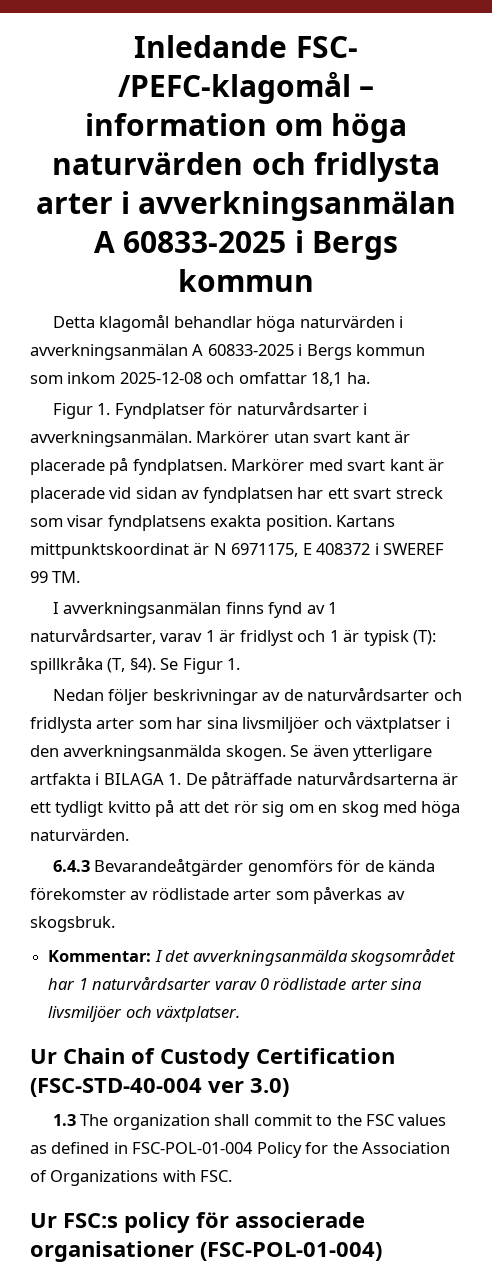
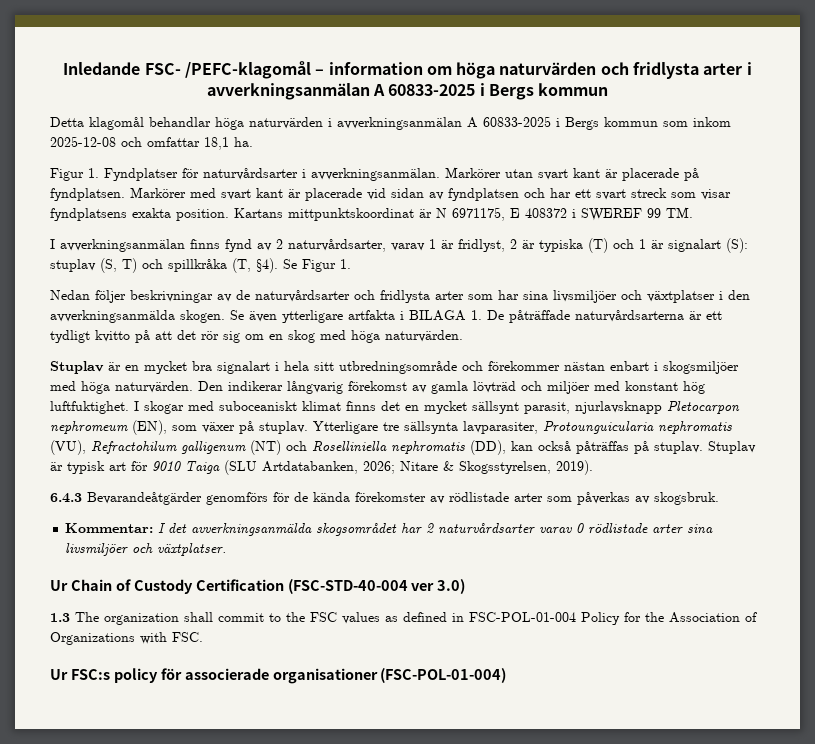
(293, 495) none -> [524,188,545,198] och
[328,602,338,614] 1 -> [276,239,283,249] 2
[239,629,437,646] fridlyst och 1 är typisk (T): -> [458,238,748,253] [50,258,163,273] fridlyst, 2 är typiska (T) och 1 är signalart (S): stuplav (S, T) och
(129, 834) none -> [50,361,739,374] [50,381,705,394] [50,401,740,414] [50,420,732,435] [50,440,756,455] [50,460,593,475] // Stuplav är en mycket bra signalart i hela sitt utbredningsområde och förekommer nästan enbart i skogsmiljöer med höga naturvärden. Den indikerar långvarig förekomst av gamla lövträd och miljöer med konstant hög luftfuktighet. I skogar med suboceaniskt klimat finns det en mycket sällsynt parasit, njurlavsknapp Pletocarpon nephromeum (EN), som växer på stuplav. Ytterligare tre sällsynta lavparasiter, Protounguicularia nephromatis (VU), Refractohilum galligenum (NT) och Roselliniella nephromatis (DD), kan också påträffas på stuplav. Stuplav är typisk art för 9010 Taiga (SLU Artdatabanken, 2026; Nitare & Skogsstyrelsen, 2019).
[78,978,88,990] 1 -> [426,523,435,533] 2

